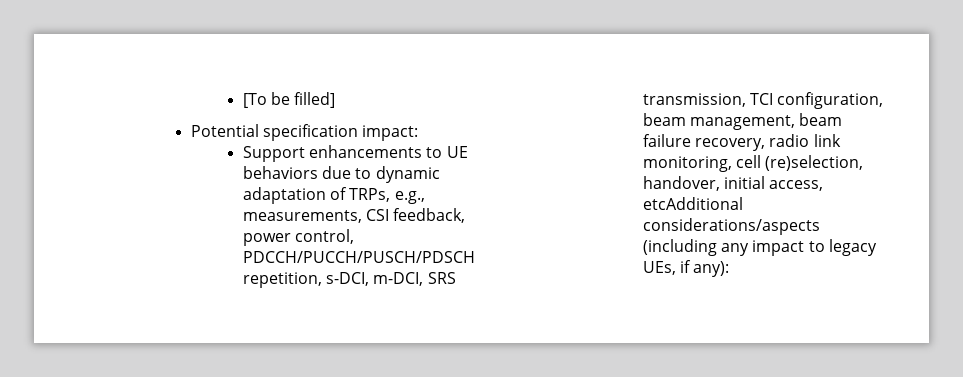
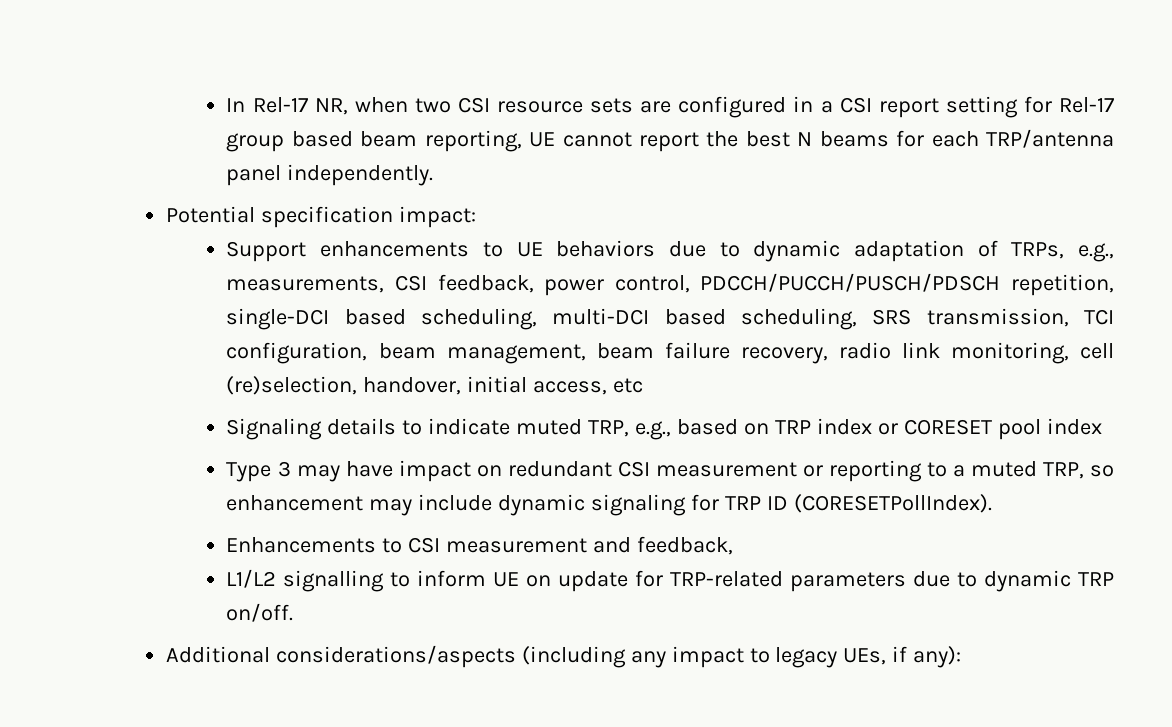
[242,92,336,108] [To be filled] -> [226,96,1114,118] [226,129,1114,152] [226,164,434,186] In Rel-17 NR, when two CSI resource sets are configured in a CSI report setting for Rel-17 group based beam reporting, UE cannot report the best N beams for each TRP/antenna panel independently.
[326,272,424,286] s-DCI, m-DCI, -> [226,308,858,330] single-DCI based scheduling, multi-DCI based scheduling,
[642,197,743,210] etcAdditional -> [613,378,644,393] [226,418,1102,440] [226,460,1115,482] [226,494,992,516] [226,536,734,555] [226,569,1114,592] [226,603,294,622] [165,646,270,663] etc // Signaling details to indicate muted TRP, e.g., based on TRP index or CORESET pool index // Type 3 may have impact on redundant CSI measurement or reporting to a muted TRP, so enhancement may include dynamic signaling for TRP ID (CORESETPollIndex). // Enhancements to CSI measurement and feedback, // L1/L2 signalling to inform UE on update for TRP-related parameters due to dynamic TRP on/off. // Additional

